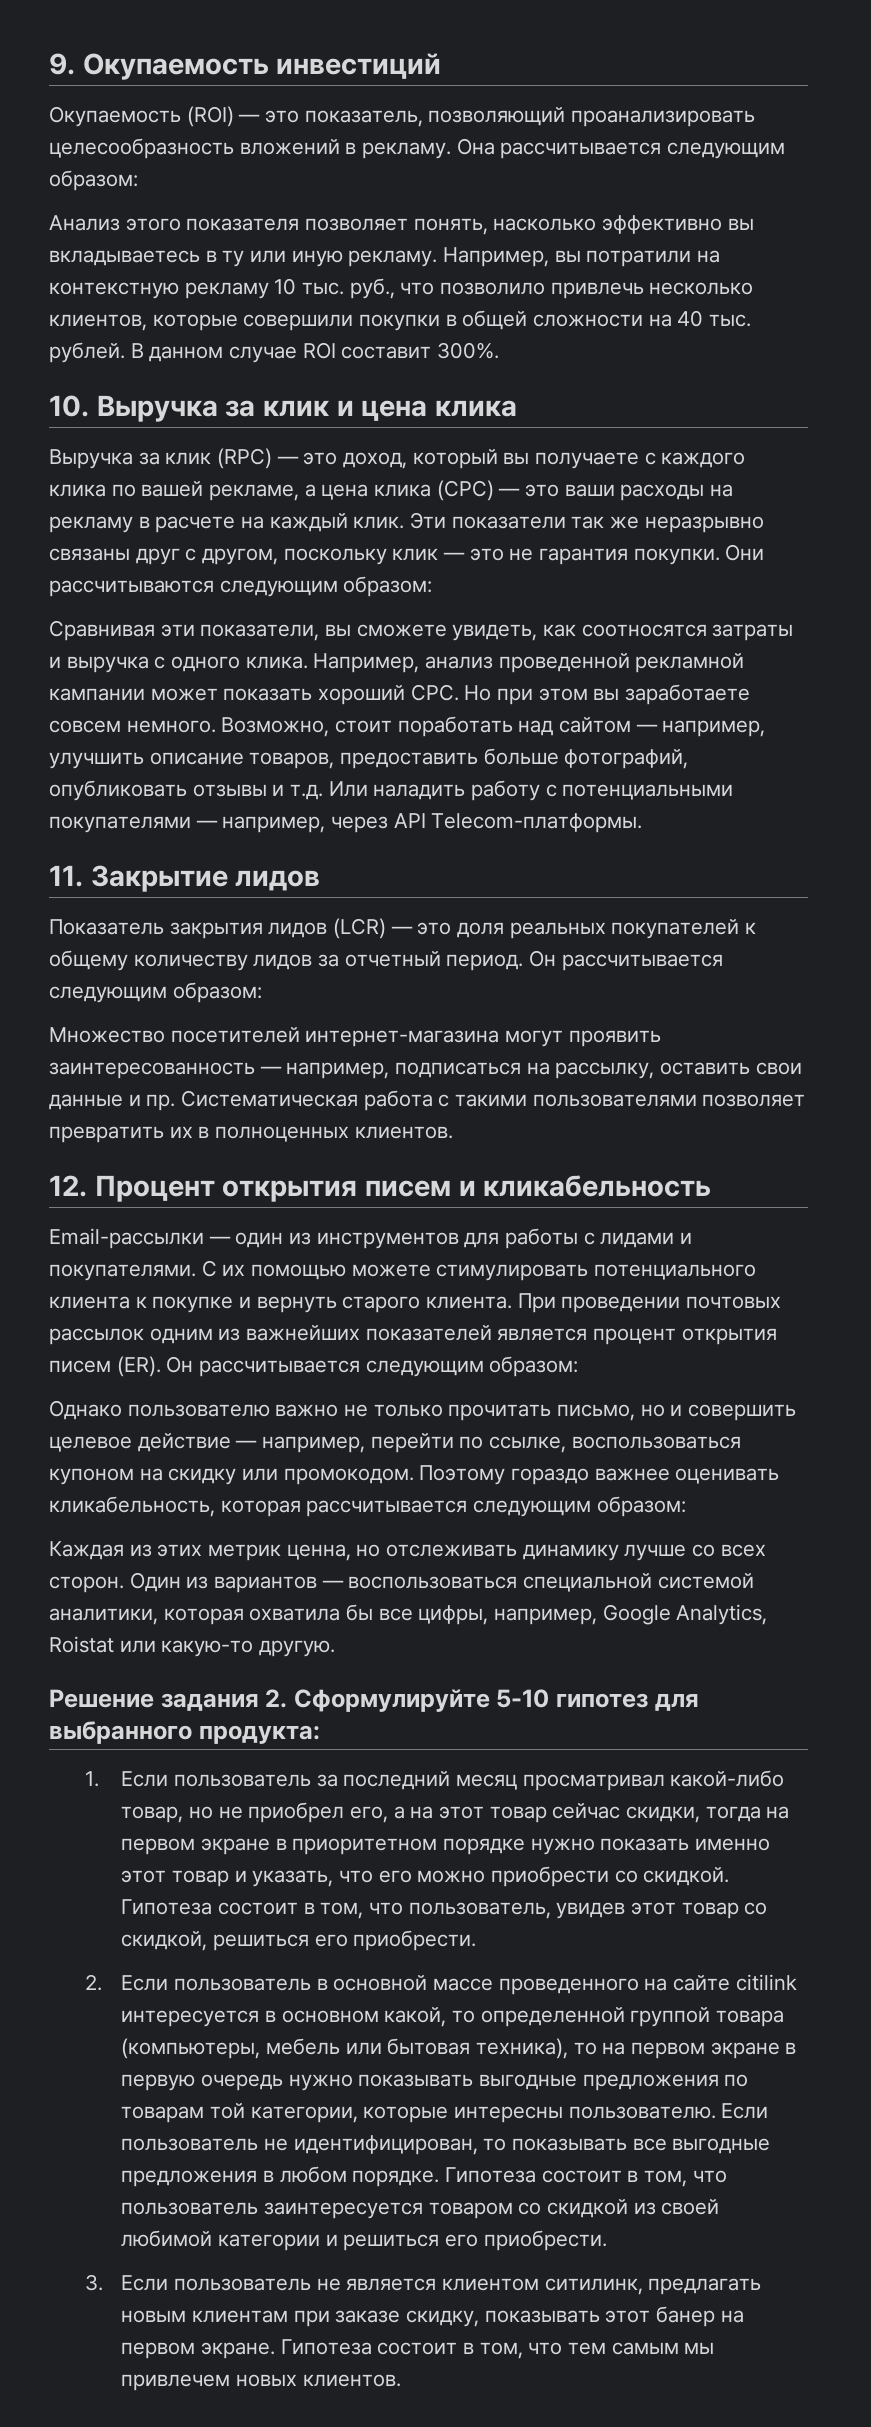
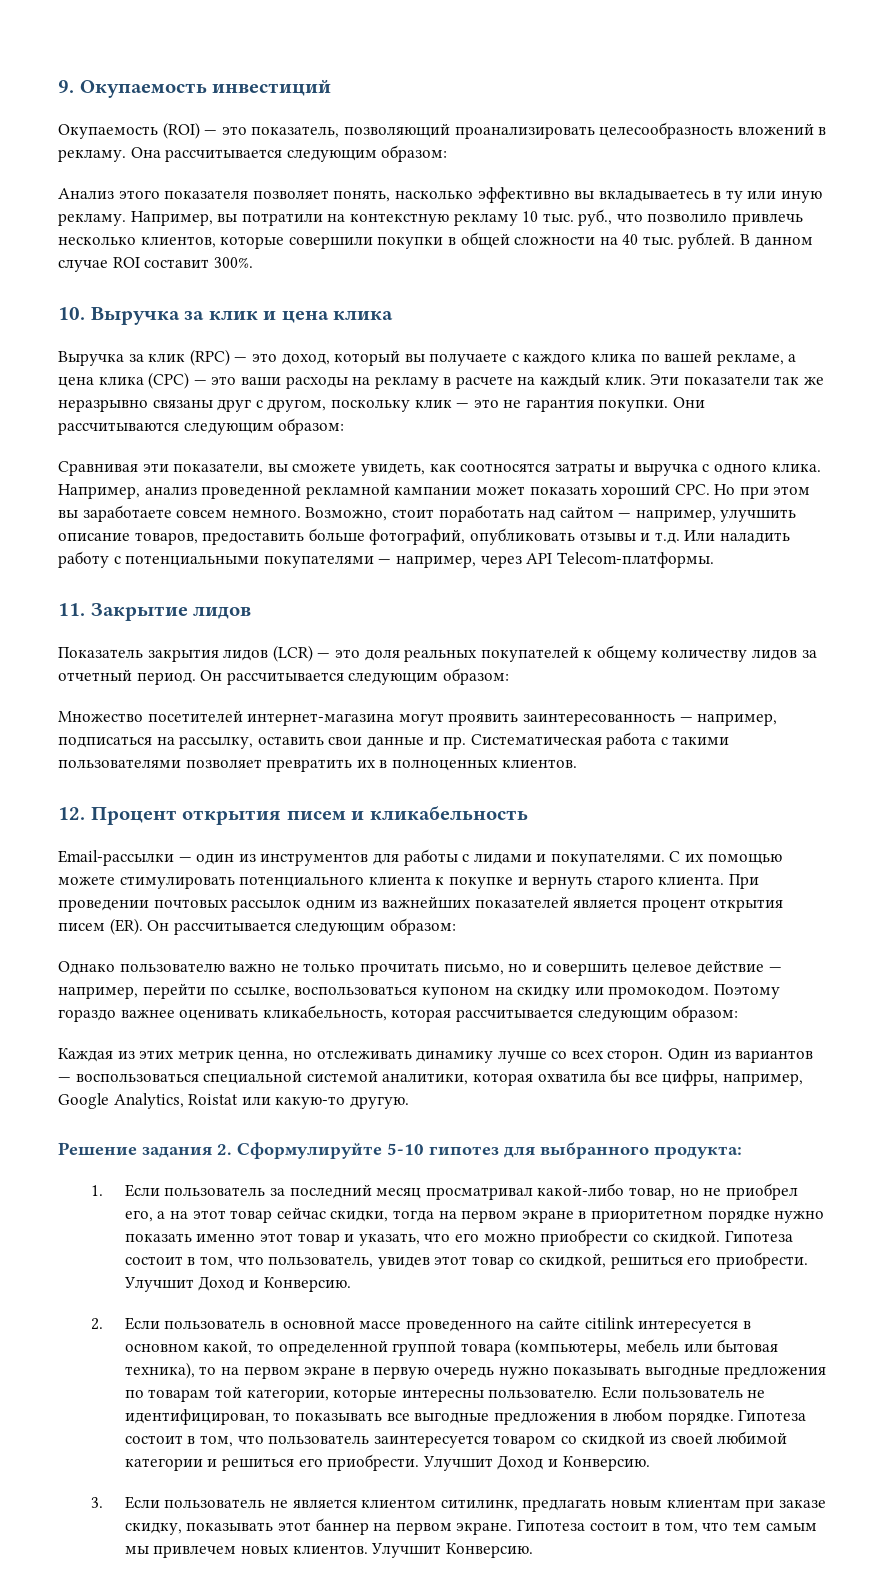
(477, 1940) none -> [123,1276,351,1292] Улучшит Доход и Конверсию.
(607, 2240) none -> [422,1455,650,1471] Улучшит Доход и Конверсию.
[656,2306,716,2327] банер -> [315,1518,369,1535] баннер
(401, 2380) none -> [371,1543,533,1558] Улучшит Конверсию.

